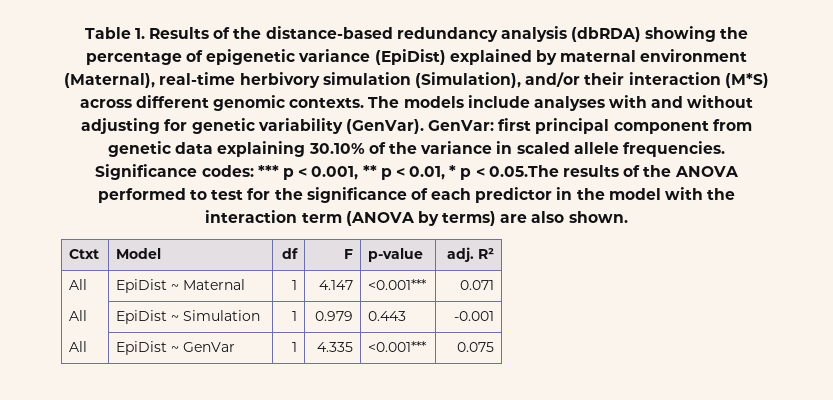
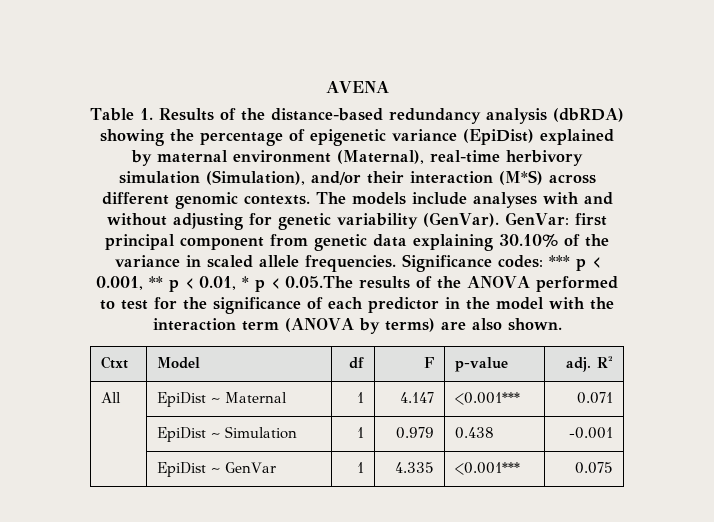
(84, 33) none -> [325,81,389,93] AVENA //
[69,310,88,321] All -> (614, 398) none
[368,311,407,321] 0.443 -> [454,427,494,439] 0.438
[69,341,88,352] All -> (614, 433) none

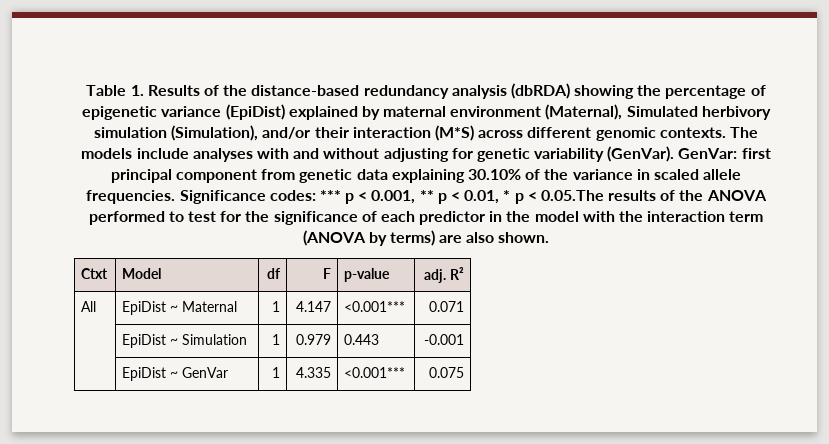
[325,81,389,93] AVENA // -> (86, 90) none
[430,150,500,163] real-time -> [626,106,698,117] Simulated
[454,427,494,439] 0.438 -> [344,334,380,345] 0.443

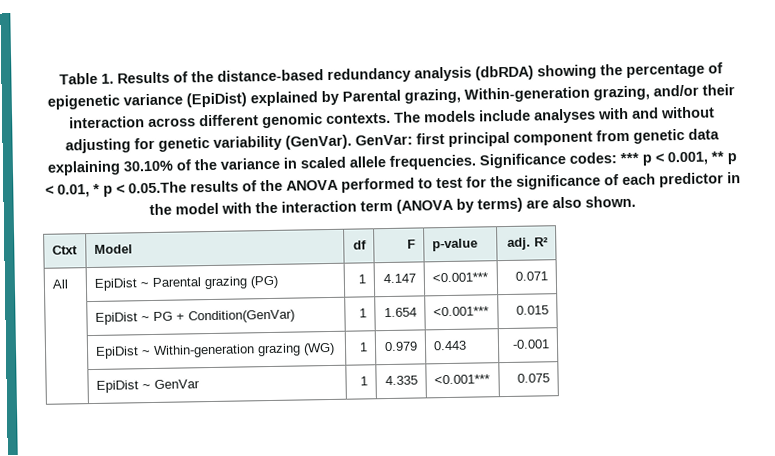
[383,104,771,120] [94,125,259,141] maternal environment (Maternal), Simulated herbivory simulation (Simulation), -> [341,85,650,104] Parental grazing, Within-generation grazing,
[435,125,474,141] (M*S) -> (145, 122) none
[182,301,238,312] Maternal -> [151,275,278,290] Parental grazing (PG)
[182,334,248,345] Simulation -> [152,309,295,324] [359,308,368,318] [384,307,418,318] [432,306,489,317] [516,305,550,315] [94,342,335,359] PG + Condition(GenVar) | 1 | 1.654 | <0.001*** | 0.015 // | EpiDist ~ Within-generation grazing (WG)

